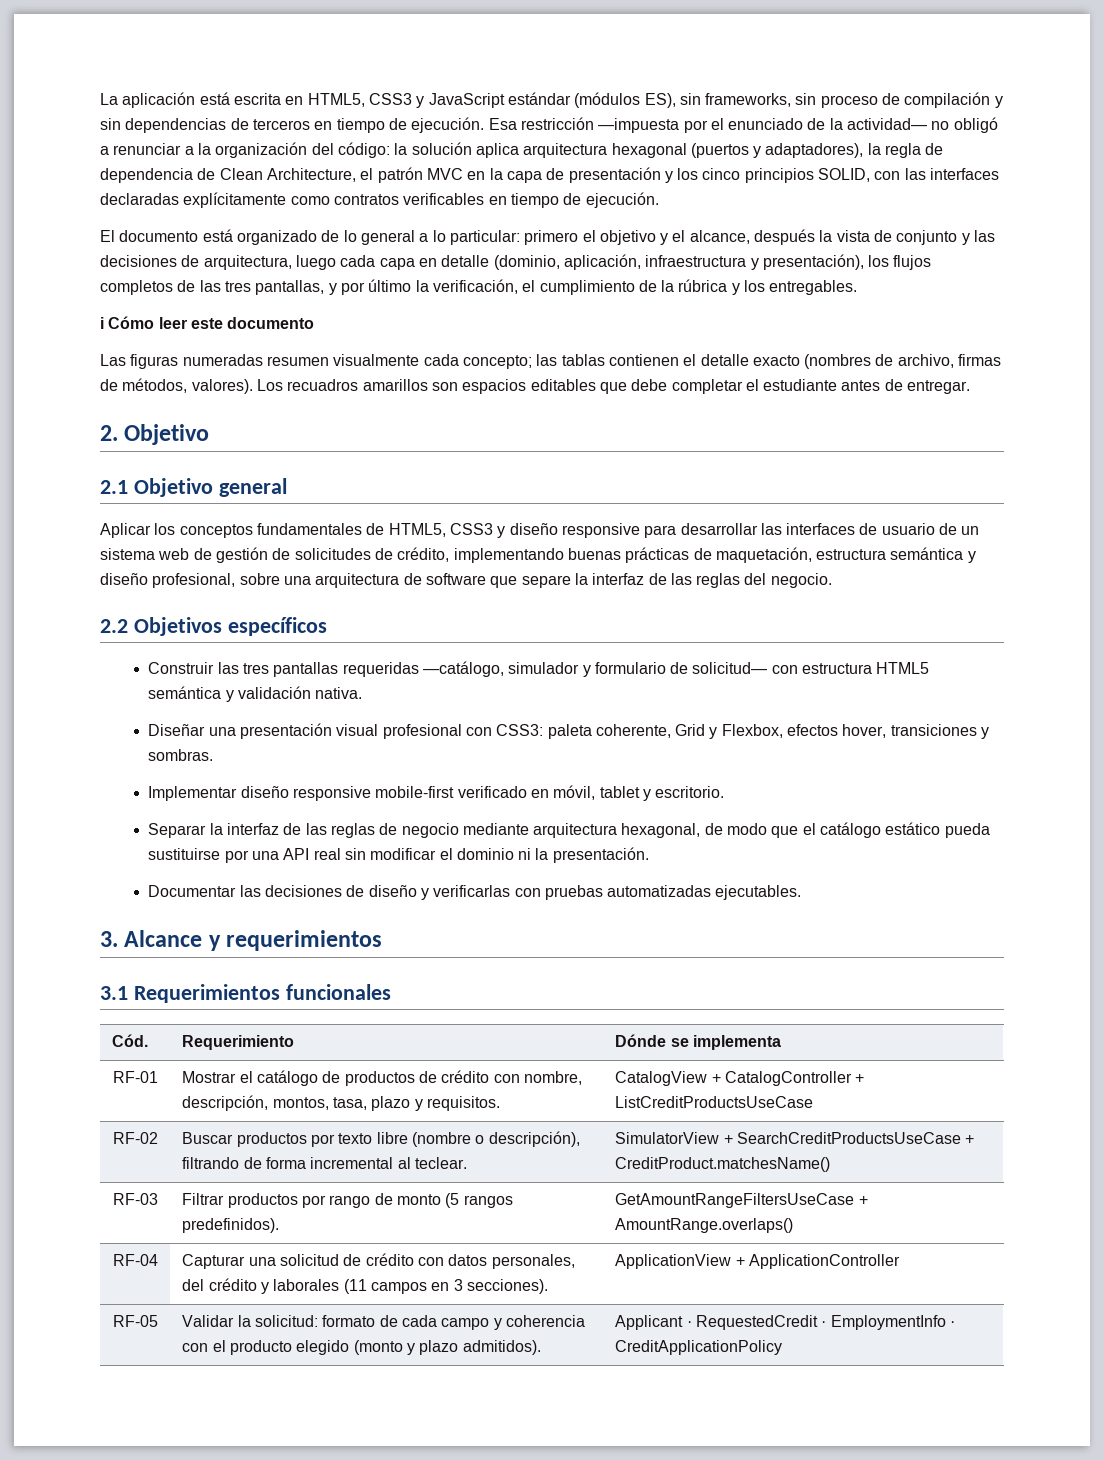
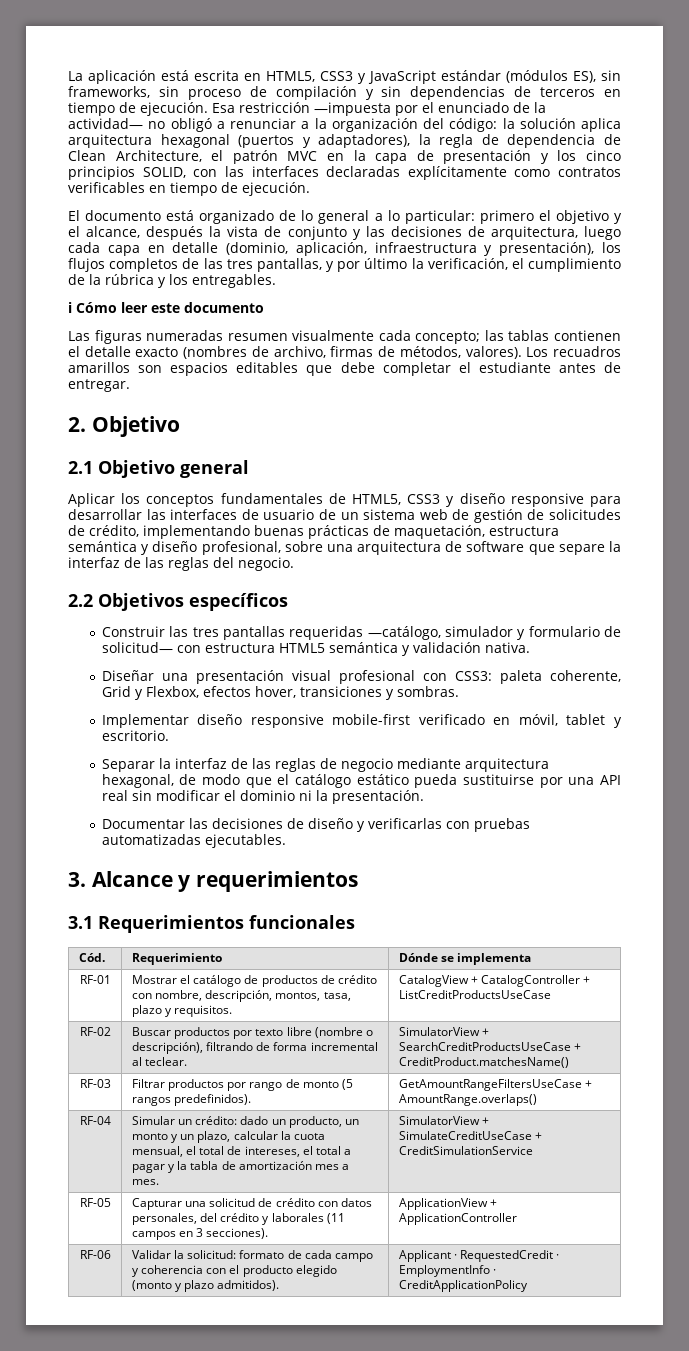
(158, 1260) none -> [131,1116,360,1128] [131,1131,326,1143] [131,1146,352,1157] [131,1161,350,1173] [131,1179,159,1185] [398,1116,490,1125] [398,1131,543,1140] [398,1146,533,1155] [79,1198,111,1207] | Simular un crédito: dado un producto, un monto y un plazo, calcular la cuota mensual, el total de intereses, el total a pagar y la tabla de amortización mes a mes. | SimulatorView + SimulateCreditUseCase + CreditSimulationService // RF-05
[113,1315,158,1327] RF-05 -> [79,1250,111,1259] RF-06

